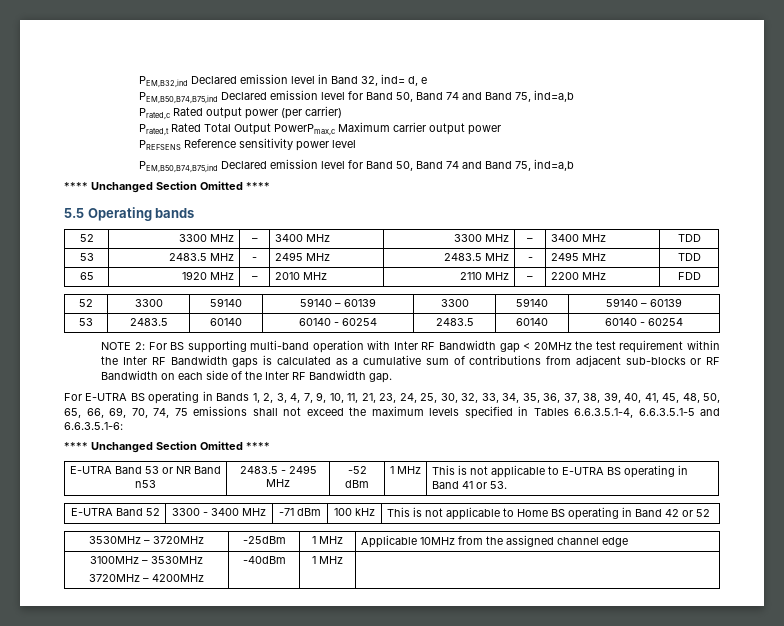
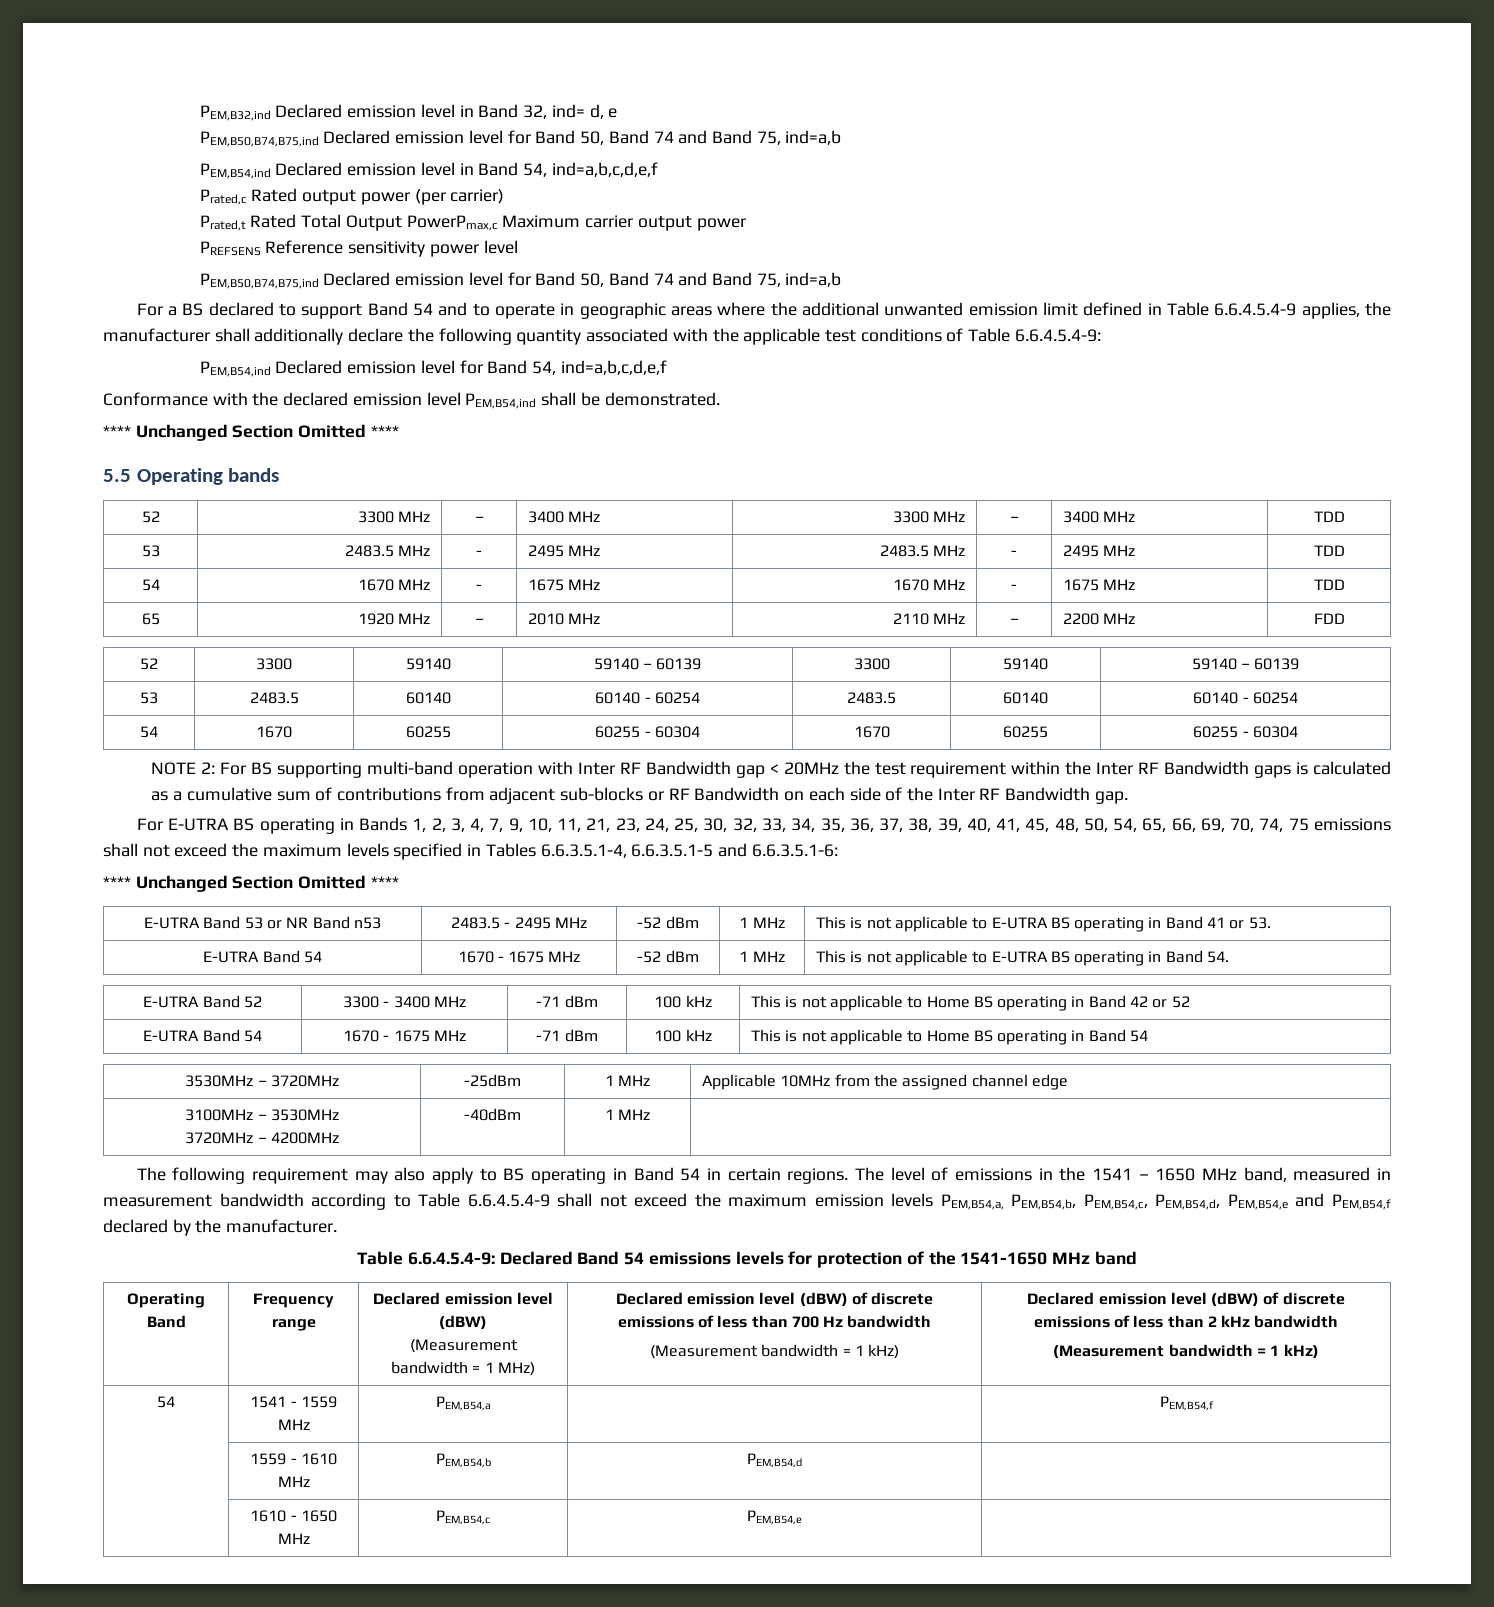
(574, 96) none -> [199,162,658,179] // PEM,B54,ind Declared emission level in Band 54, ind=a,b,c,d,e,f
(574, 165) none -> [136,302,1392,319] [103,328,1101,345] [199,360,667,377] [103,392,720,409] // For a BS declared to support Band 54 and to operate in geographic areas where the additional unwanted emission limit defined in Table 6.6.4.5.4-9 applies, the manufacturer shall additionally declare the following quantity associated with the applicable test conditions of Table 6.6.4.5.4-9: // PEM,B54,ind Declared emission level for Band 54, ind=a,b,c,d,e,f // Conformance with the declared emission level PEM,B54,ind shall be demonstrated.
(701, 257) none -> [141,579,160,591] [357,579,431,591] [476,584,482,590] [527,579,601,591] [892,579,966,591] [1011,584,1018,590] [1062,579,1136,591] [1313,579,1345,590] // 54 | 1670 MHz | - | 1675 MHz | 1670 MHz | - | 1675 MHz | TDD
(683, 322) none -> [140,726,158,738] [256,726,292,738] [405,726,451,738] [595,726,700,738] [853,726,890,738] [1003,726,1048,738] [1193,726,1298,738] // 54 | 1670 | 60255 | 60255 - 60304 | 1670 | 60255 | 60255 - 60304
(721, 398) none -> [1113,818,1138,832] 54,
(507, 485) none -> [203,950,322,963] [457,951,581,963] [637,950,699,963] [739,951,785,962] [815,950,1230,966] // E-UTRA Band 54 | 1670 - 1675 MHz | -52 dBm | 1 MHz | This is not applicable to E-UTRA BS operating in Band 54.
(710, 513) none -> [143,1029,262,1042] [343,1030,466,1042] [536,1029,598,1042] [654,1029,712,1042] [750,1029,1149,1045] // E-UTRA Band 54 | 1670 - 1675 MHz | -71 dBm | 100 kHz | This is not applicable to Home BS operating in Band 54
(343, 560) none -> [136,1167,1392,1184] [103,1193,1391,1210] [103,1219,338,1236] [357,1251,1137,1268] [127,1293,205,1308] [146,1315,186,1328] [253,1293,334,1308] [271,1319,316,1331] [373,1292,553,1305] [439,1315,487,1330] [409,1339,518,1353] [391,1361,535,1376] [615,1292,934,1307] [617,1315,932,1328] [649,1344,900,1359] [1027,1292,1345,1307] [1033,1315,1339,1328] [1053,1344,1319,1359] [157,1396,175,1408] [250,1396,337,1408] [277,1419,310,1430] [435,1396,491,1411] [1159,1396,1214,1411] [250,1453,337,1465] [277,1476,310,1487] [435,1453,491,1468] [747,1453,803,1468] [250,1510,337,1522] [277,1533,310,1544] [436,1510,490,1525] [747,1510,803,1525] // The following requirement may also apply to BS operating in Band 54 in certain regions. The level of emissions in the 1541 – 1650 MHz band, measured in measurement bandwidth according to Table 6.6.4.5.4-9 shall not exceed the maximum emission levels PEM,B54,a, PEM,B54,b, PEM,B54,c, PEM,B54,d, PEM,B54,e and PEM,B54,f declared by the manufacturer. // Table 6.6.4.5.4-9: Declared Band 54 emissions levels for protection of the 1541-1650 MHz band // Operating Band | Frequency range | Declared emission level (dBW) // (Measurement bandwidth = 1 MHz) | Declared emission level (dBW) of discrete emissions of less than 700 Hz bandwidth // (Measurement bandwidth = 1 kHz) | Declared emission level (dBW) of discrete emissions of less than 2 kHz bandwidth // (Measurement bandwidth = 1 kHz) // 54 | 1541 - 1559 MHz | PEM,B54,a | | PEM,B54,f // | 1559 - 1610 MHz | PEM,B54,b | PEM,B54,d | // | 1610 - 1650 MHz | PEM,B54,c | PEM,B54,e |

